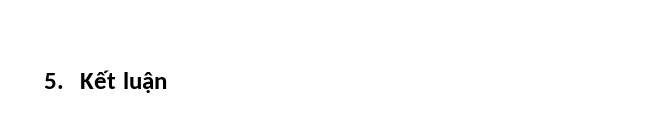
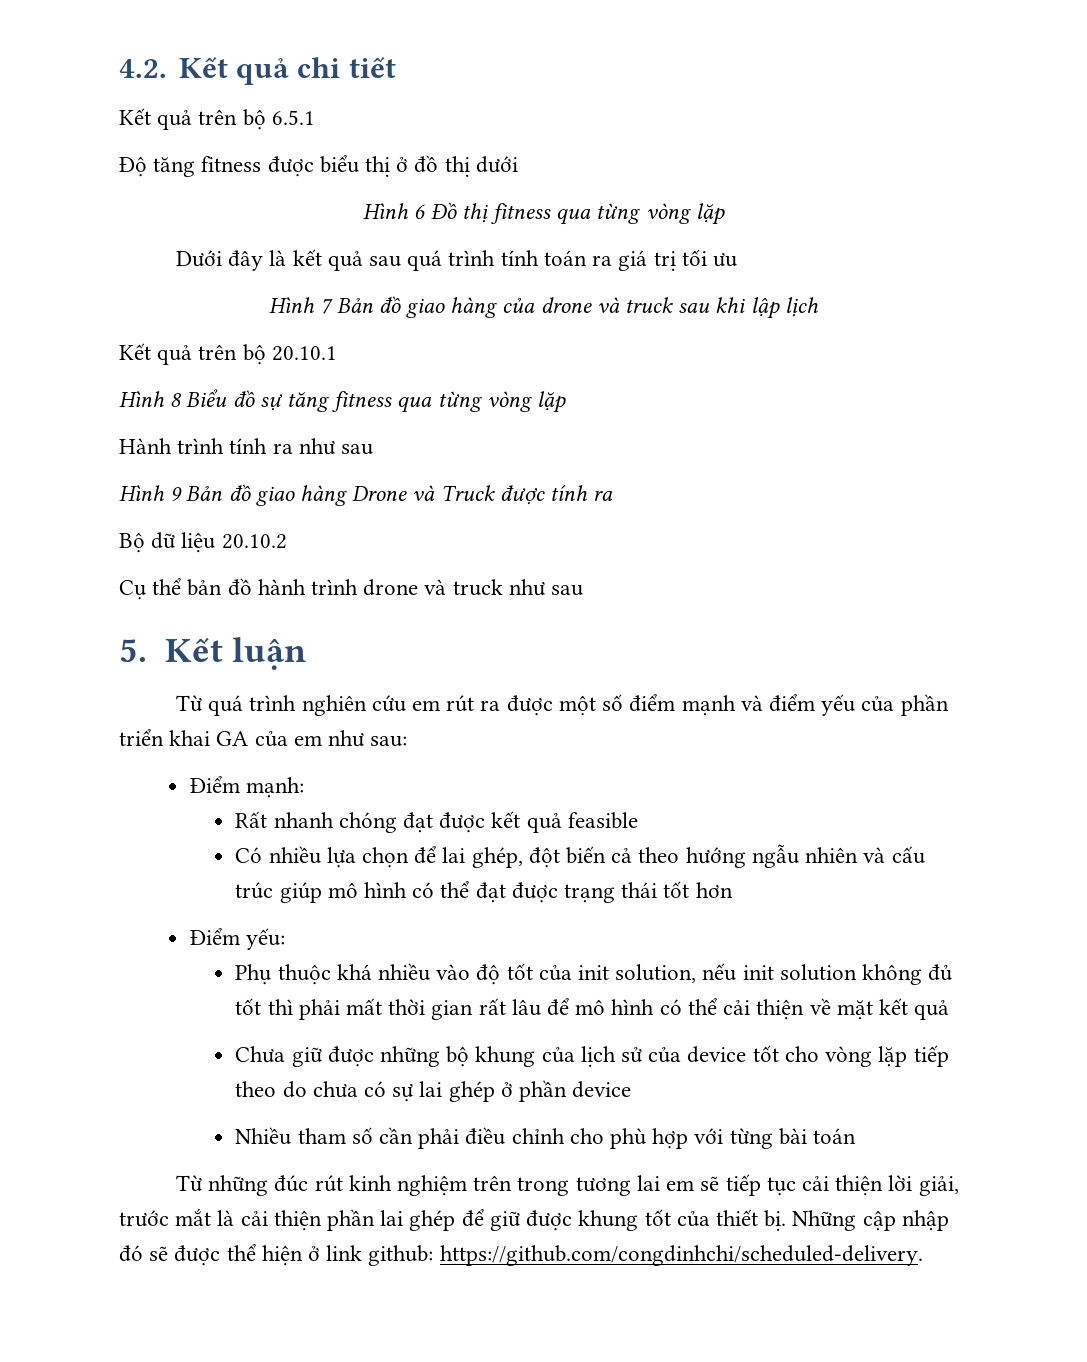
[44,70,168,93] 5. Kết luận -> [119,57,396,85] [119,108,315,130] [119,155,518,177] [363,202,725,225] [176,249,737,271] [269,296,819,319] [119,343,337,365] [119,389,567,413] [119,438,374,455] [119,484,614,506] [119,532,287,553] [119,578,584,600] [119,637,307,670] [176,694,949,716] [119,729,408,747] [189,776,305,798] [235,811,638,833] [235,844,925,868] [235,881,733,903] [189,928,286,950] [235,963,953,985] [235,998,950,1020] [235,1045,949,1067] [235,1080,632,1102] [235,1127,857,1149] [176,1174,959,1196] [119,1208,949,1231] [119,1244,923,1266] 4.2. Kết quả chi tiết // Kết quả trên bộ 6.5.1 // Độ tăng fitness được biểu thị ở đồ thị dưới // Hình 6 Đồ thị fitness qua từng vòng lặp // Dưới đây là kết quả sau quá trình tính toán ra giá trị tối ưu // Hình 7 Bản đồ giao hàng của drone và truck sau khi lập lịch // Kết quả trên bộ 20.10.1 // Hình 8 Biểu đồ sự tăng fitness qua từng vòng lặp // Hành trình tính ra như sau // Hình 9 Bản đồ giao hàng Drone và Truck được tính ra // Bộ dữ liệu 20.10.2 // Cụ thể bản đồ hành trình drone và truck như sau // 5. Kết luận // Từ quá trình nghiên cứu em rút ra được một số điểm mạnh và điểm yếu của phần triển khai GA của em như sau: // Điểm mạnh: // Rất nhanh chóng đạt được kết quả feasible // Có nhiều lựa chọn để lai ghép, đột biến cả theo hướng ngẫu nhiên và cấu trúc giúp mô hình có thể đạt được trạng thái tốt hơn // Điểm yếu: // Phụ thuộc khá nhiều vào độ tốt của init solution, nếu init solution không đủ tốt thì phải mất thời gian rất lâu để mô hình có thể cải thiện về mặt kết quả // Chưa giữ được những bộ khung của lịch sử của device tốt cho vòng lặp tiếp theo do chưa có sự lai ghép ở phần device // Nhiều tham số cần phải điều chỉnh cho phù hợp với từng bài toán // Từ những đúc rút kinh nghiệm trên trong tương lai em sẽ tiếp tục cải thiện lời giải, trước mắt là cải thiện phần lai ghép để giữ được khung tốt của thiết bị. Những cập nhập đó sẽ được thể hiện ở link github: https://github.com/congdinhchi/scheduled-delivery.

